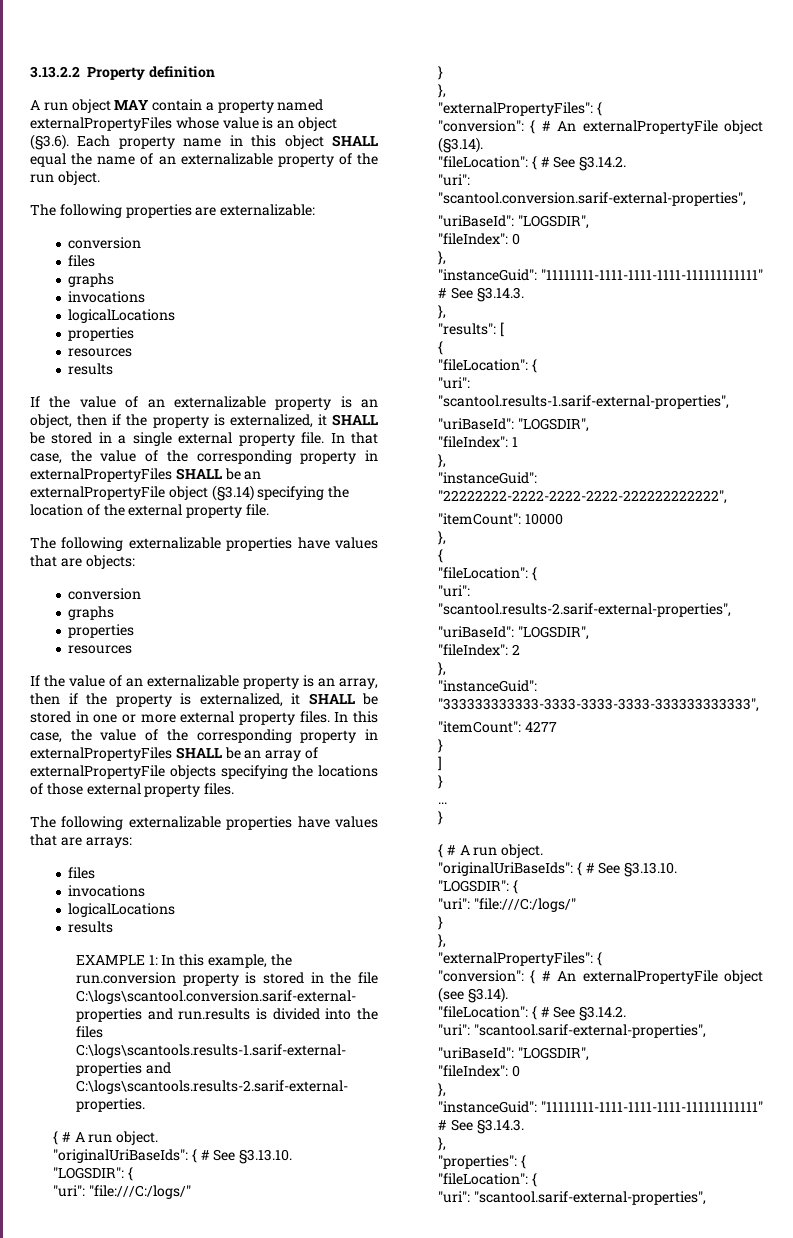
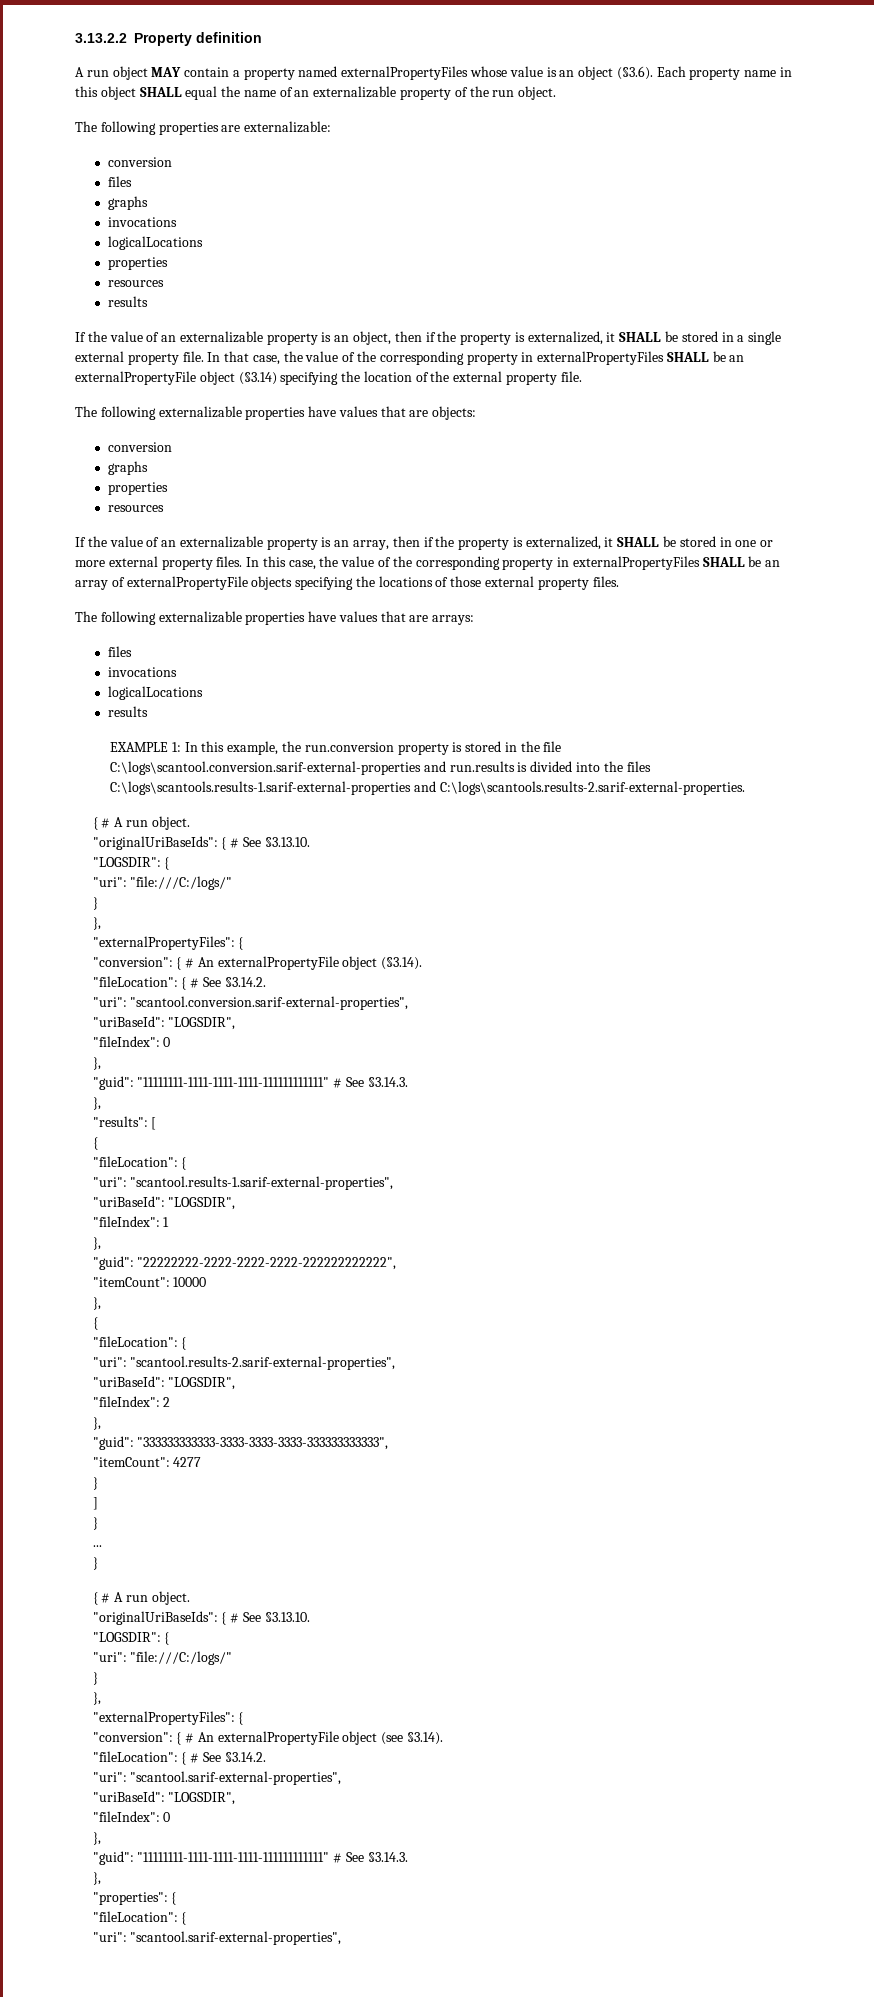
[437,269,537,281] "instanceGuid": -> [92,1076,134,1090] "guid":
[437,472,537,484] "instanceGuid": -> [92,1256,134,1270] "guid":
[437,680,537,692] "instanceGuid": -> [92,1436,134,1450] "guid":
[437,1101,537,1113] "instanceGuid": -> [92,1851,134,1865] "guid":

